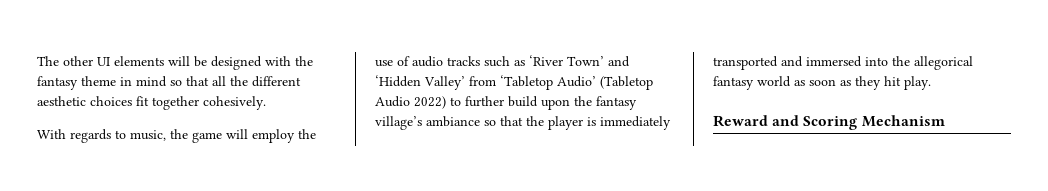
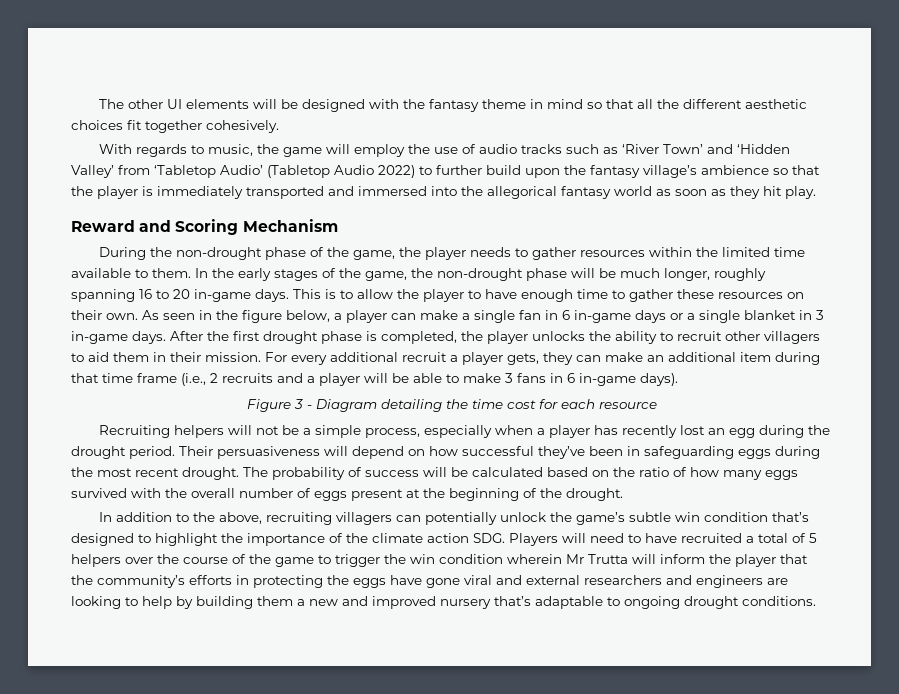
[426,116,480,127] ambiance -> [701,165,769,175] ambience
(945, 121) none -> [99,247,806,260] [71,268,766,281] [71,289,804,302] [71,310,824,323] [71,331,820,344] [71,352,820,365] [71,373,678,386] [246,399,657,412] [99,425,831,438] [71,446,820,459] [71,467,798,480] [71,488,623,501] [99,512,810,525] [71,533,817,546] [71,554,808,567] [71,575,788,588] [71,596,816,609] // During the non-drought phase of the game, the player needs to gather resources within the limited time available to them. In the early stages of the game, the non-drought phase will be much longer, roughly spanning 16 to 20 in-game days. This is to allow the player to have enough time to gather these resources on their own. As seen in the figure below, a player can make a single fan in 6 in-game days or a single blanket in 3 in-game days. After the first drought phase is completed, the player unlocks the ability to recruit other villagers to aid them in their mission. For every additional recruit a player gets, they can make an additional item during that time frame (i.e., 2 recruits and a player will be able to make 3 fans in 6 in-game days). // Figure 3 - Diagram detailing the time cost for each resource // Recruiting helpers will not be a simple process, especially when a player has recently lost an egg during the drought period. Their persuasiveness will depend on how successful they’ve been in safeguarding eggs during the most recent drought. The probability of success will be calculated based on the ratio of how many eggs survived with the overall number of eggs present at the beginning of the drought. // In addition to the above, recruiting villagers can potentially unlock the game’s subtle win condition that’s designed to highlight the importance of the climate action SDG. Players will need to have recruited a total of 5 helpers over the course of the game to trigger the win condition wherein Mr Trutta will inform the player that the community’s efforts in protecting the eggs have gone viral and external researchers and engineers are looking to help by building them a new and improved nursery that’s adaptable to ongoing drought conditions.

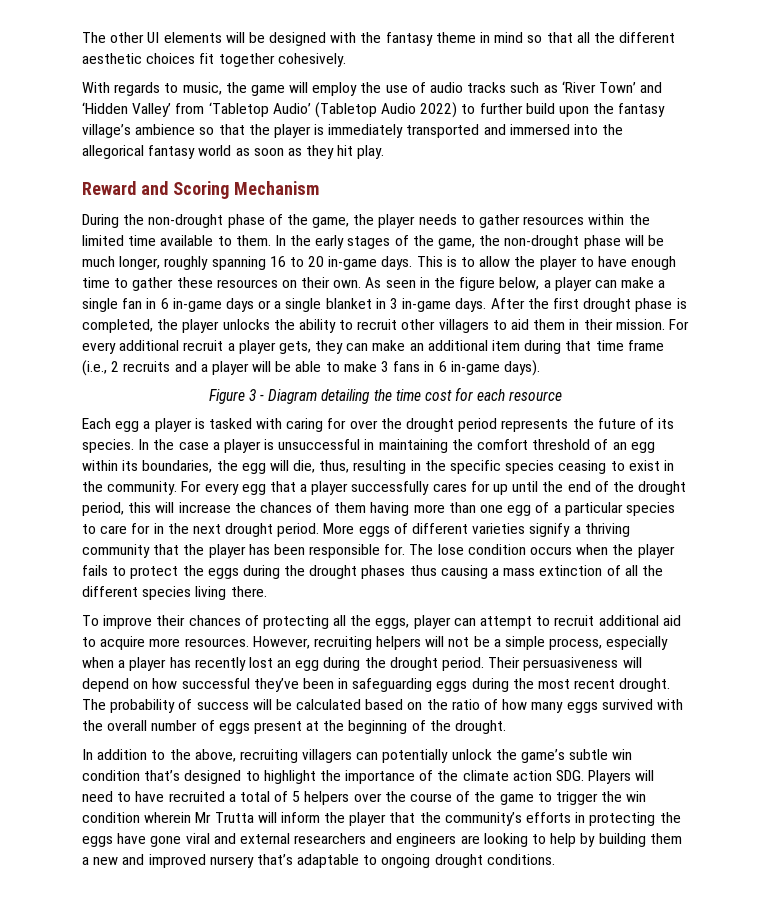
[99,425,171,438] Recruiting -> [82,418,675,432] [82,439,655,453] [82,460,674,474] [82,481,687,495] [82,502,675,516] [82,523,630,537] [82,544,675,558] [82,565,663,579] [82,586,267,600] [82,615,681,629] [82,636,372,650] Each egg a player is tasked with caring for over the drought period represents the future of its species. In the case a player is unsuccessful in maintaining the comfort threshold of an egg within its boundaries, the egg will die, thus, resulting in the specific species ceasing to exist in the community. For every egg that a player successfully cares for up until the end of the drought period, this will increase the chances of them having more than one egg of a particular species to care for in the next drought period. More eggs of different varieties signify a thriving community that the player has been responsible for. The lose condition occurs when the player fails to protect the eggs during the drought phases thus causing a mass extinction of all the different species living there. // To improve their chances of protecting all the eggs, player can attempt to recruit additional aid to acquire more resources. However, recruiting

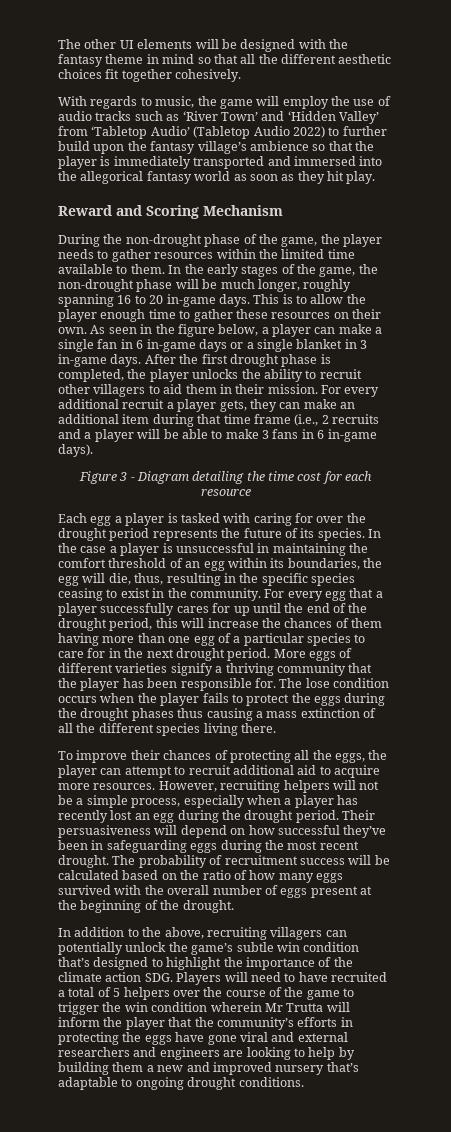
[579,256,627,267] to have -> (97, 315) none
(410, 623) none -> [368,750,388,760] the
(193, 704) none -> [224,855,298,865] recruitment

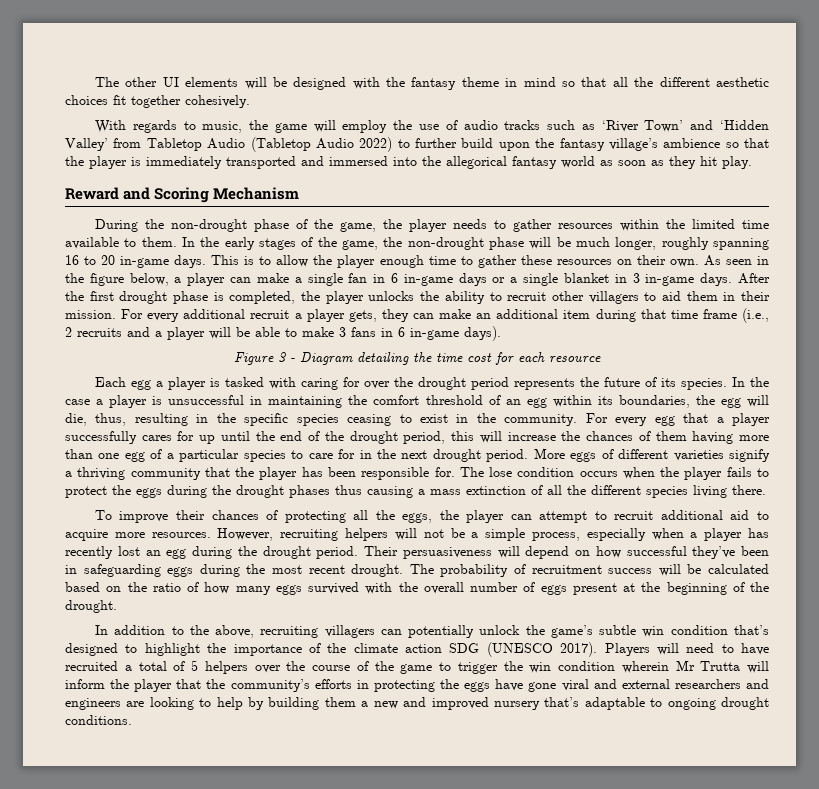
[91,126,190,139] ‘Tabletop Audio’ -> [146,138,246,151] Tabletop Audio
[144,973,173,982] SDG. -> [449,642,598,657] SDG (UNESCO 2017).

